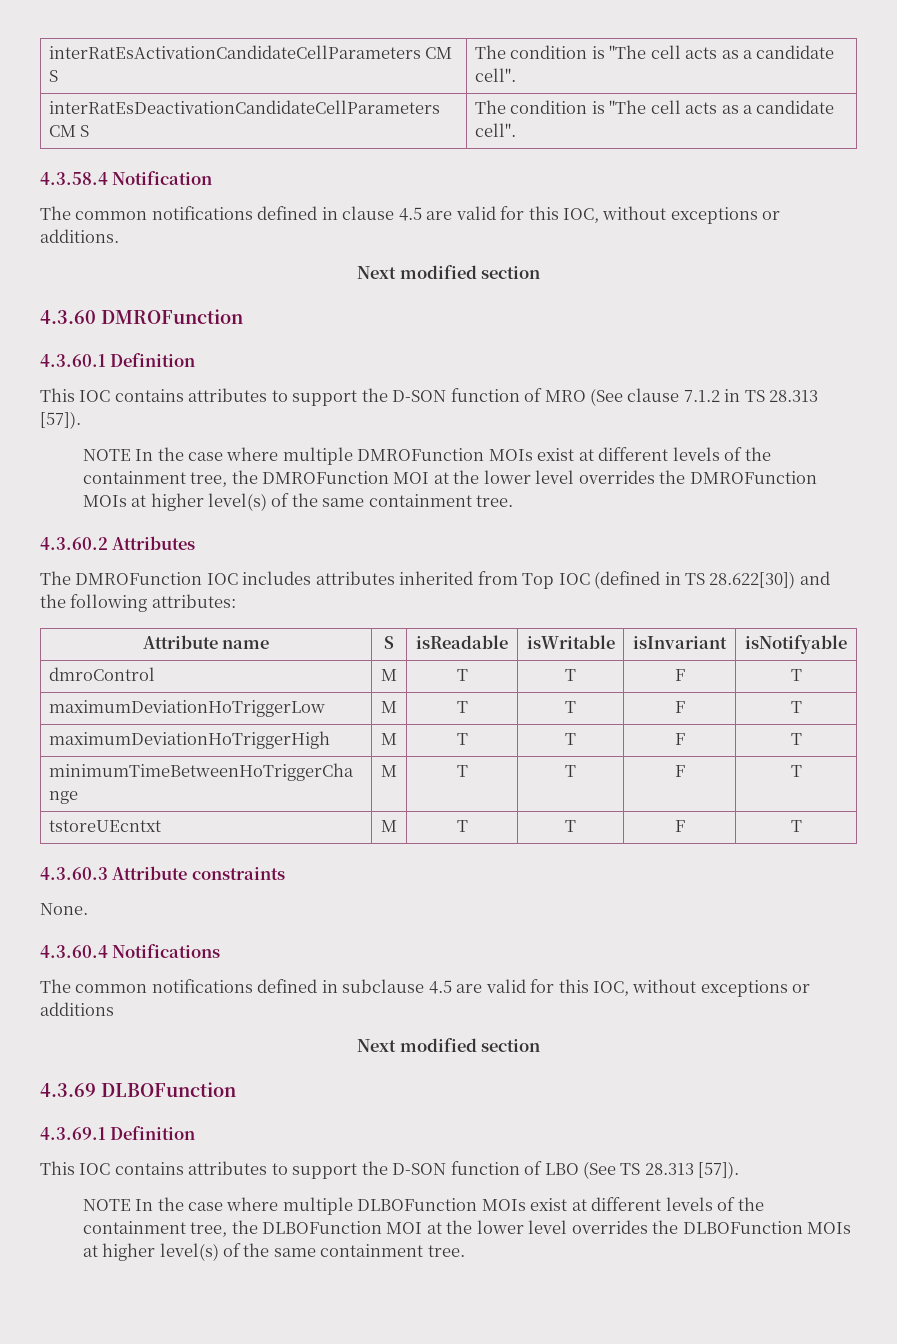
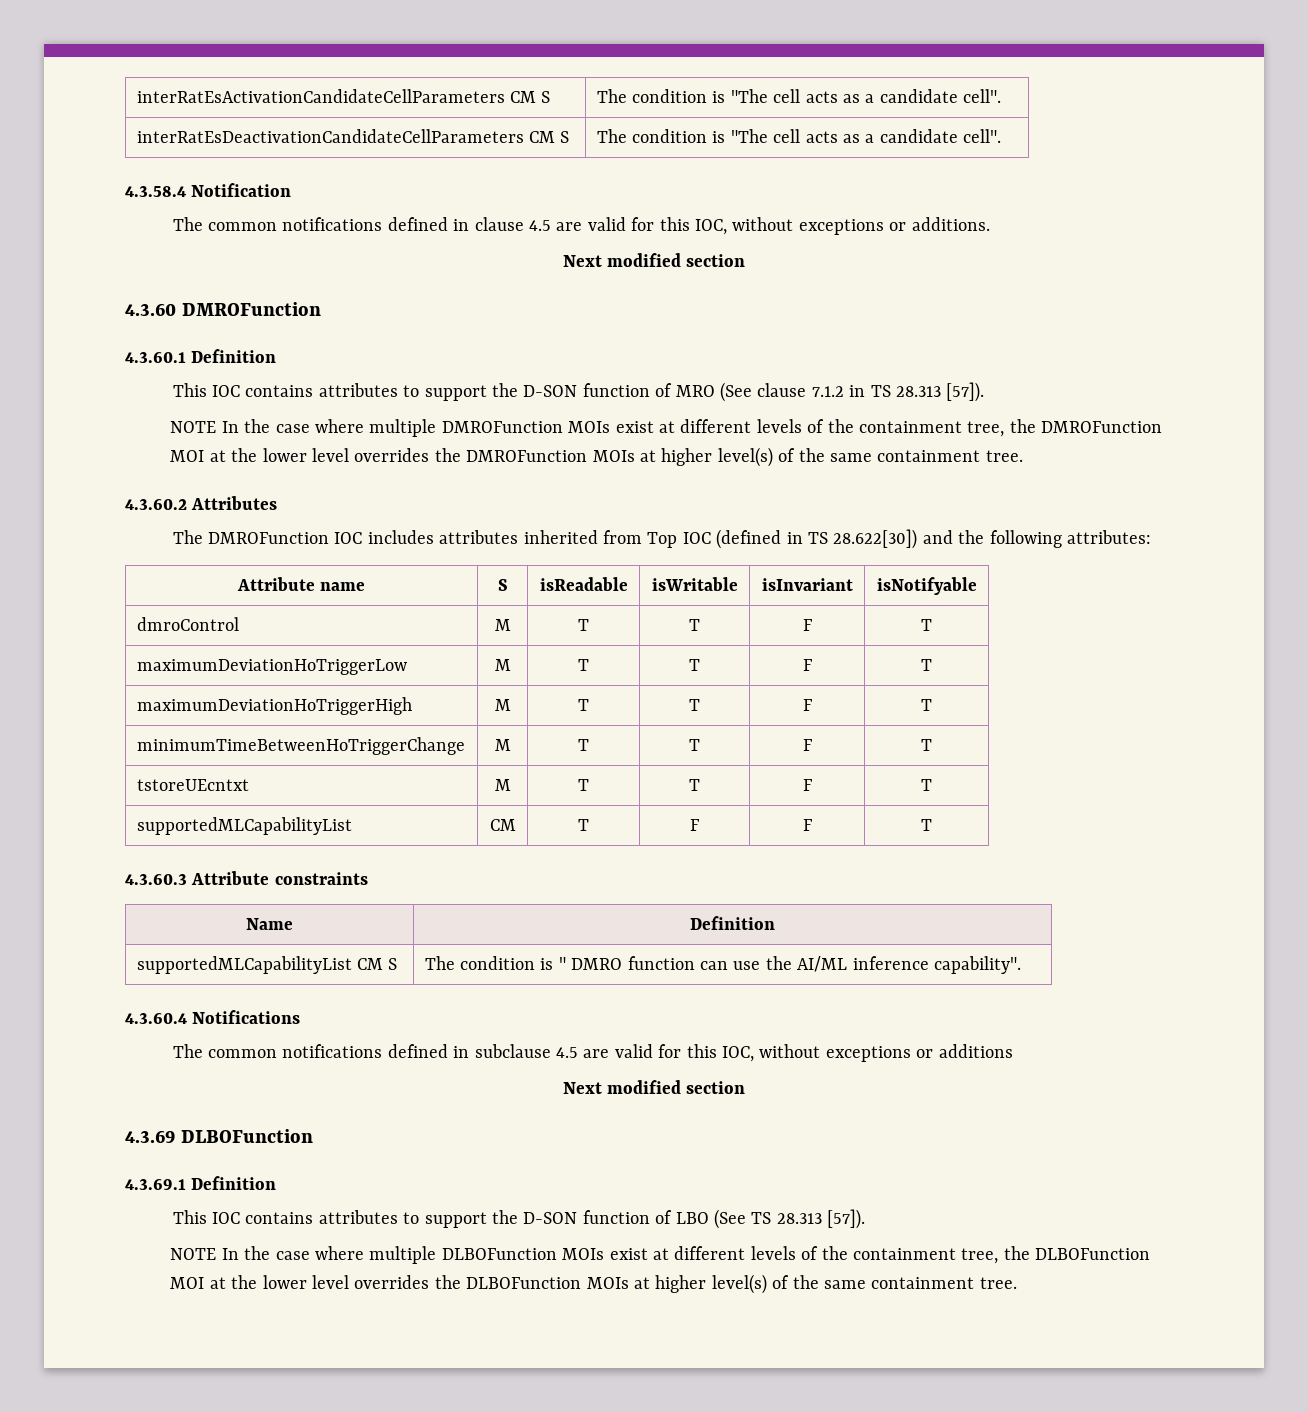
[40,866,285,880] [40,903,88,915] // 4.3.60.3 Attribute constraints // None. -> [136,817,352,835] [489,819,516,831] [578,819,589,831] [690,819,699,831] [802,819,812,831] [921,819,932,831] [125,871,368,885] [246,918,293,930] [690,916,775,930] [136,956,398,974] [424,956,1021,974] // supportedMLCapabilityList | CM | T | F | F | T // 4.3.60.3 Attribute constraints // Name | Definition // supportedMLCapabilityList CM S | The condition is " DMRO function can use the AI/ML inference capability".

